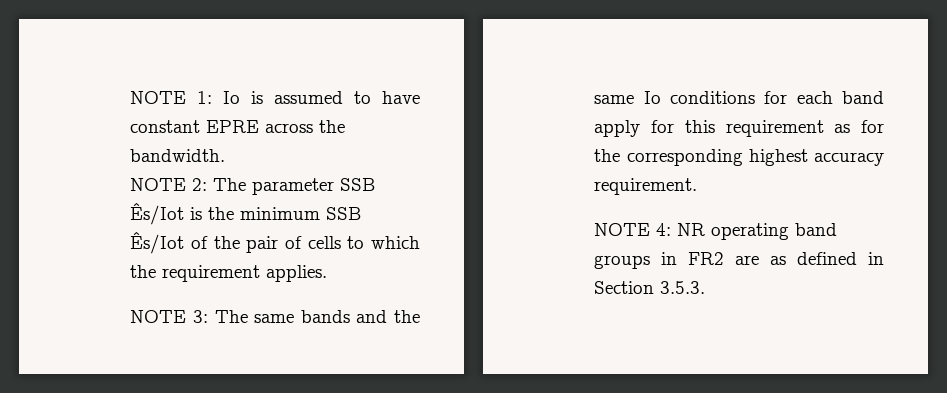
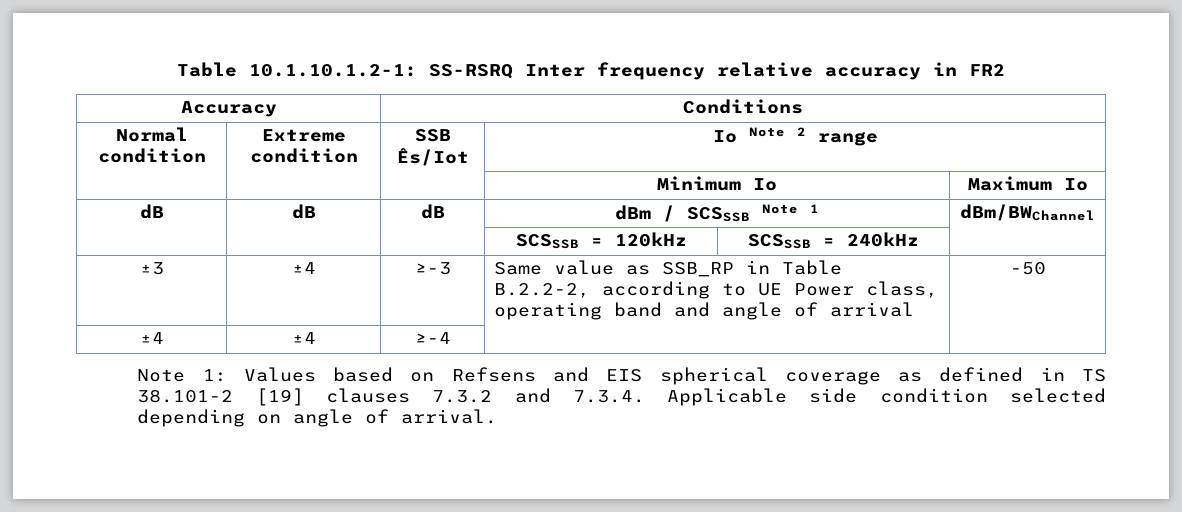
[130,91,420,104] [130,120,346,133] [130,149,226,162] [130,178,376,195] [130,202,362,225] [130,231,421,254] [130,265,328,282] [130,310,421,323] [594,91,884,104] [594,120,884,137] [594,149,884,166] [594,178,698,195] [594,223,838,240] [594,252,884,269] [594,281,706,294] NOTE 1: Io is assumed to have constant EPRE across the bandwidth. // NOTE 2: The parameter SSB Ês/Iot is the minimum SSB Ês/Iot of the pair of cells to which the requirement applies. // NOTE 3: The same bands and the same Io conditions for each band apply for this requirement as for the corresponding highest accuracy requirement. // NOTE 4: NR operating band groups in FR2 are as defined in Section 3.5.3. -> [177,62,1005,80] [180,101,277,117] [683,99,803,114] [115,127,188,142] [97,148,206,163] [261,129,346,142] [249,148,358,163] [414,129,451,142] [396,148,469,166] [712,127,878,146] [657,176,777,191] [967,176,1088,191] [139,204,164,219] [291,204,316,219] [420,204,445,219] [615,204,819,222] [960,204,1095,221] [515,232,687,249] [748,232,919,249] [139,262,164,275] [291,262,316,274] [414,262,451,275] [493,260,842,277] [493,281,938,299] [493,302,914,320] [1009,262,1046,275] [139,332,164,344] [291,332,316,344] [414,332,451,344] [137,367,1107,385] [137,388,1106,406] [137,409,498,427] Table 10.1.10.1.2-1: SS-RSRQ Inter frequency relative accuracy in FR2 // Accuracy | Conditions // Normal condition | Extreme condition | SSB Ês/Iot | Io Note 2 range // | | | Minimum Io | Maximum Io // dB | dB | dB | dBm / SCSSSB Note 1 | dBm/BWChannel // | | | SCSSSB = 120kHz | SCSSSB = 240kHz | // ±3 | ±4 | ≥-3 | Same value as SSB_RP in Table B.2.2-2, according to UE Power class, operating band and angle of arrival | -50 // ±4 | ±4 | ≥-4 | | // Note 1: Values based on Refsens and EIS spherical coverage as defined in TS 38.101-2 [19] clauses 7.3.2 and 7.3.4. Applicable side condition selected depending on angle of arrival.

